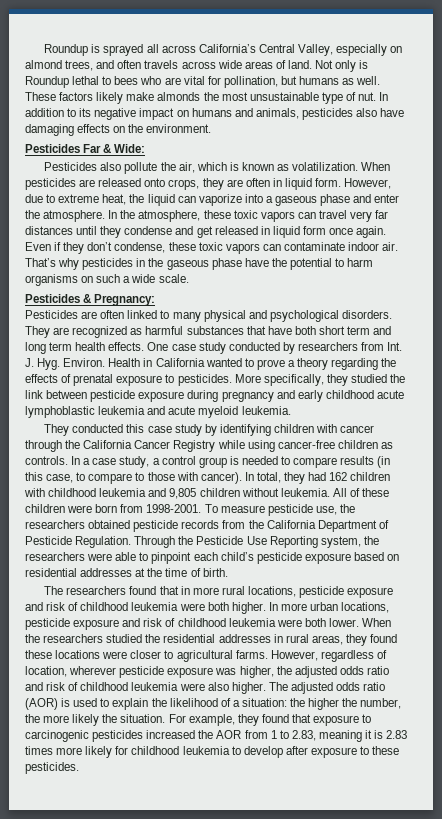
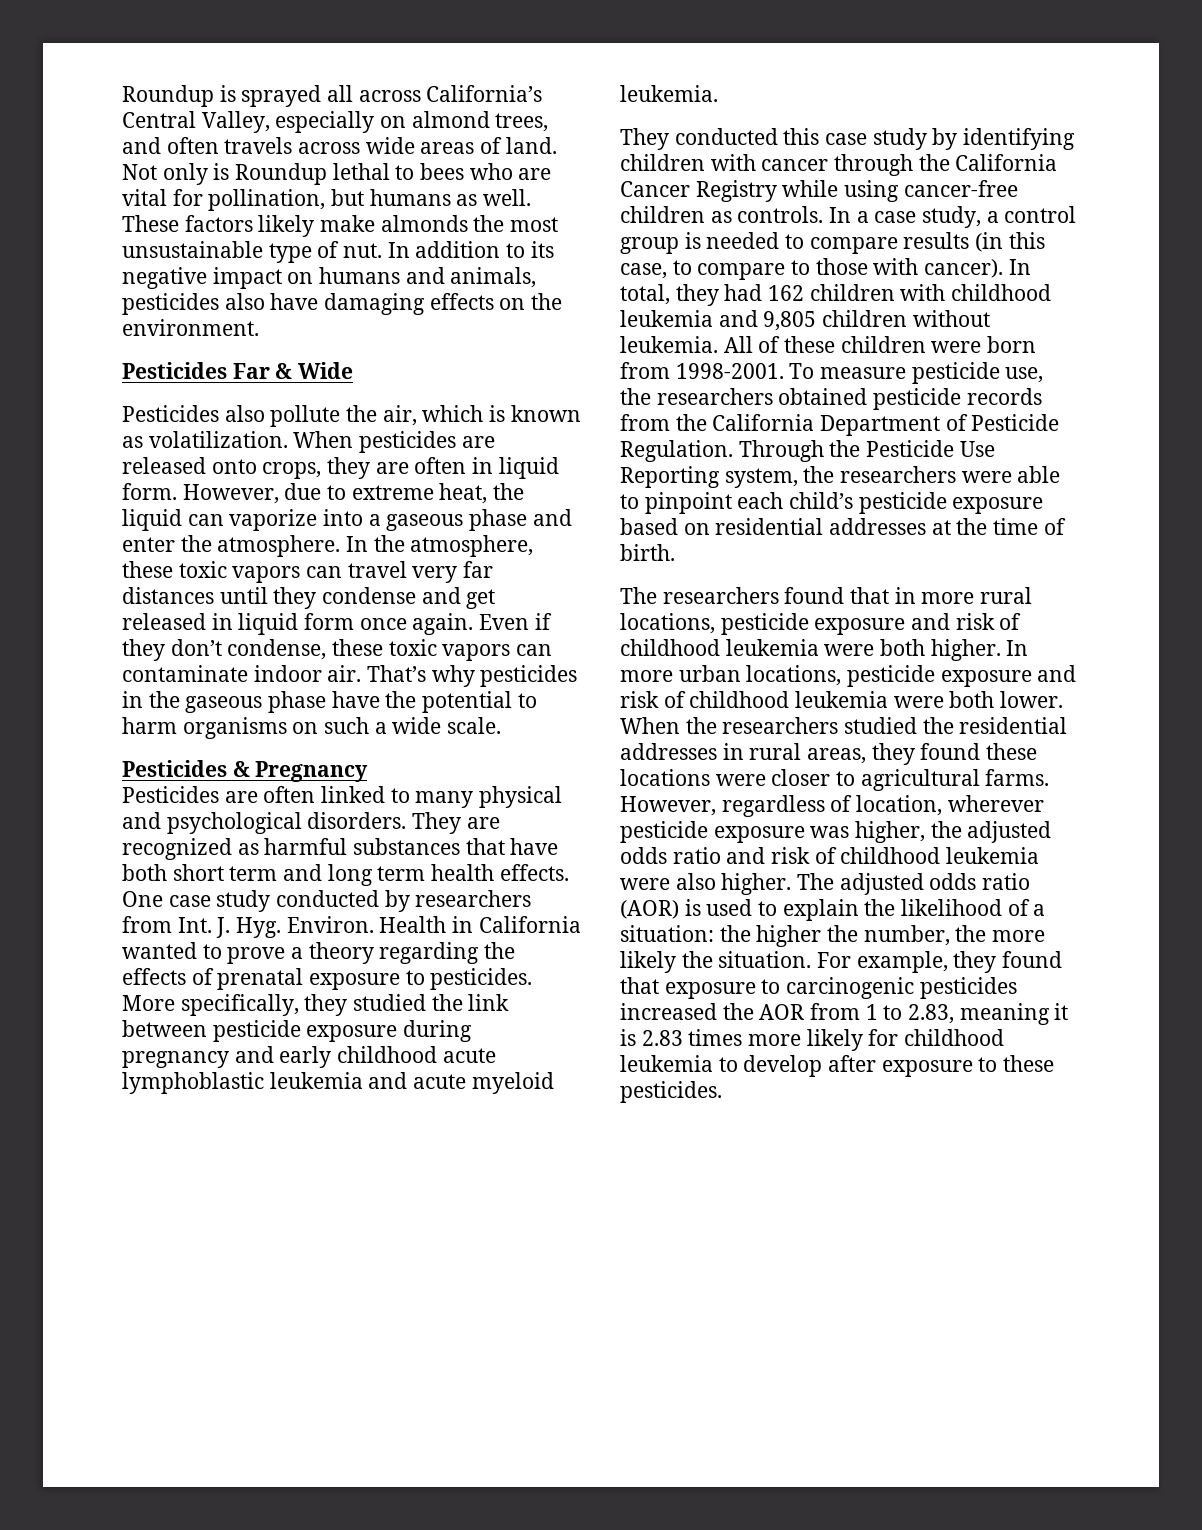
[114,144,146,153] Wide: -> [298,362,354,379] Wide
[94,294,156,306] Pregnancy: -> [255,761,369,782] Pregnancy

